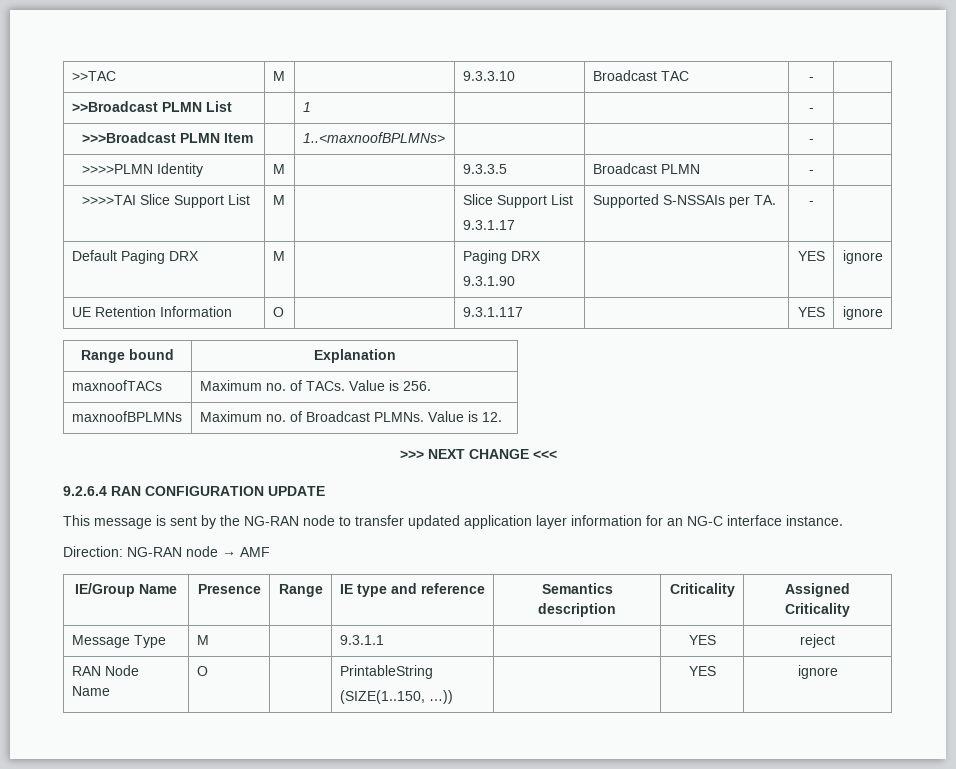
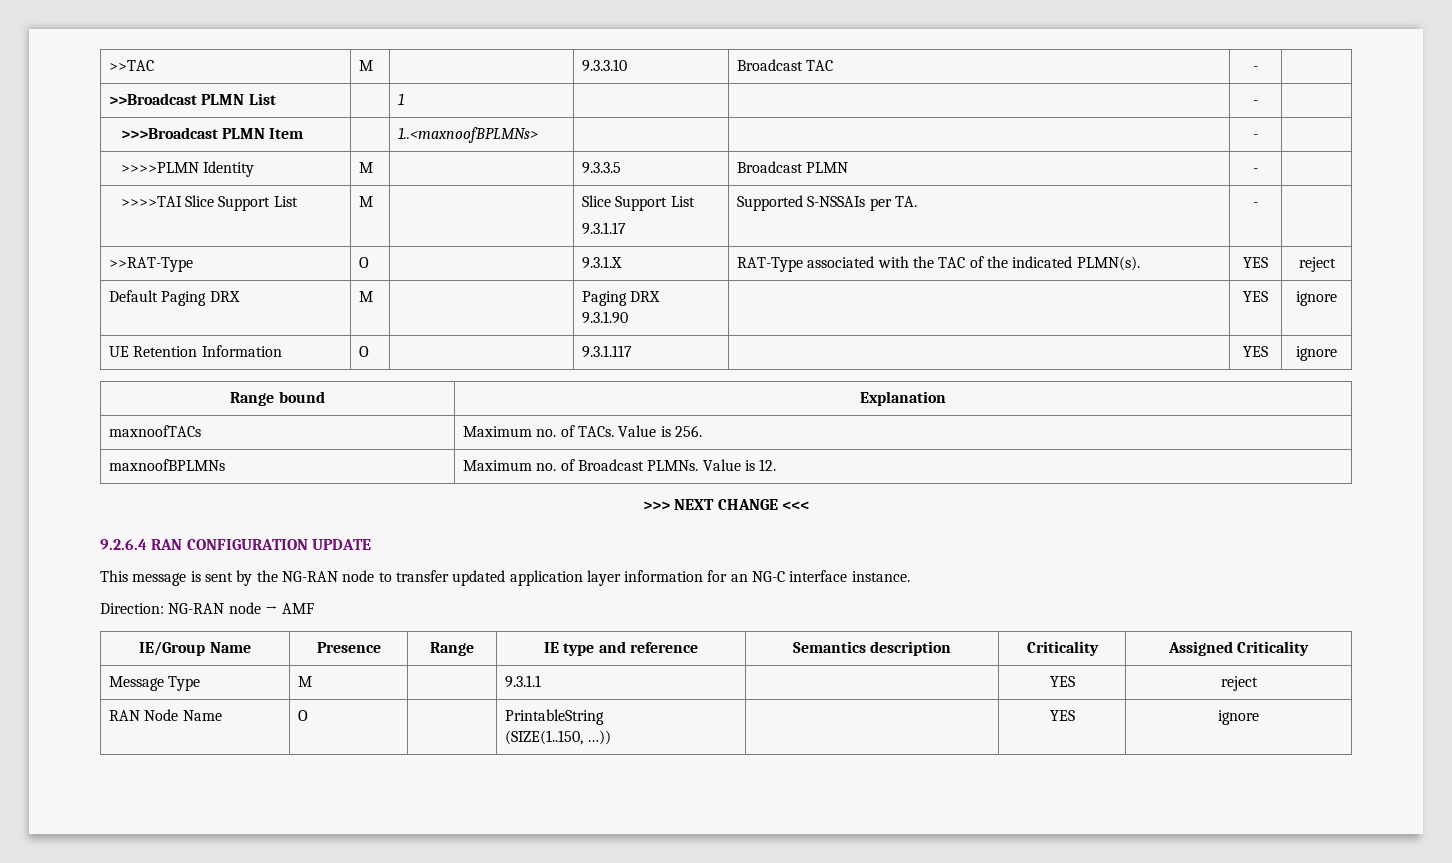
(814, 203) none -> [109,257,194,272] [359,257,370,268] [582,256,623,269] [737,256,1140,272] [1243,257,1268,268] [1298,257,1336,272] // >>RAT-Type | O | | 9.3.1.X | RAT-Type associated with the TAC of the indicated PLMN(s). | YES | reject

